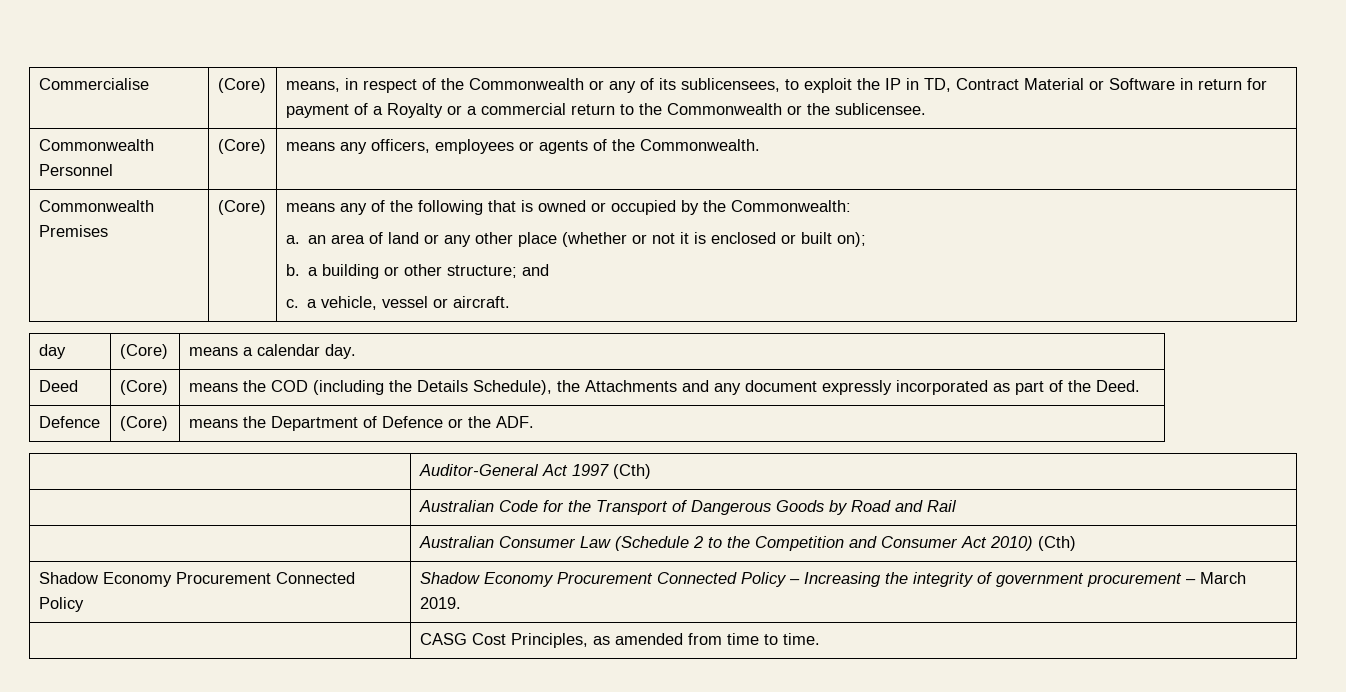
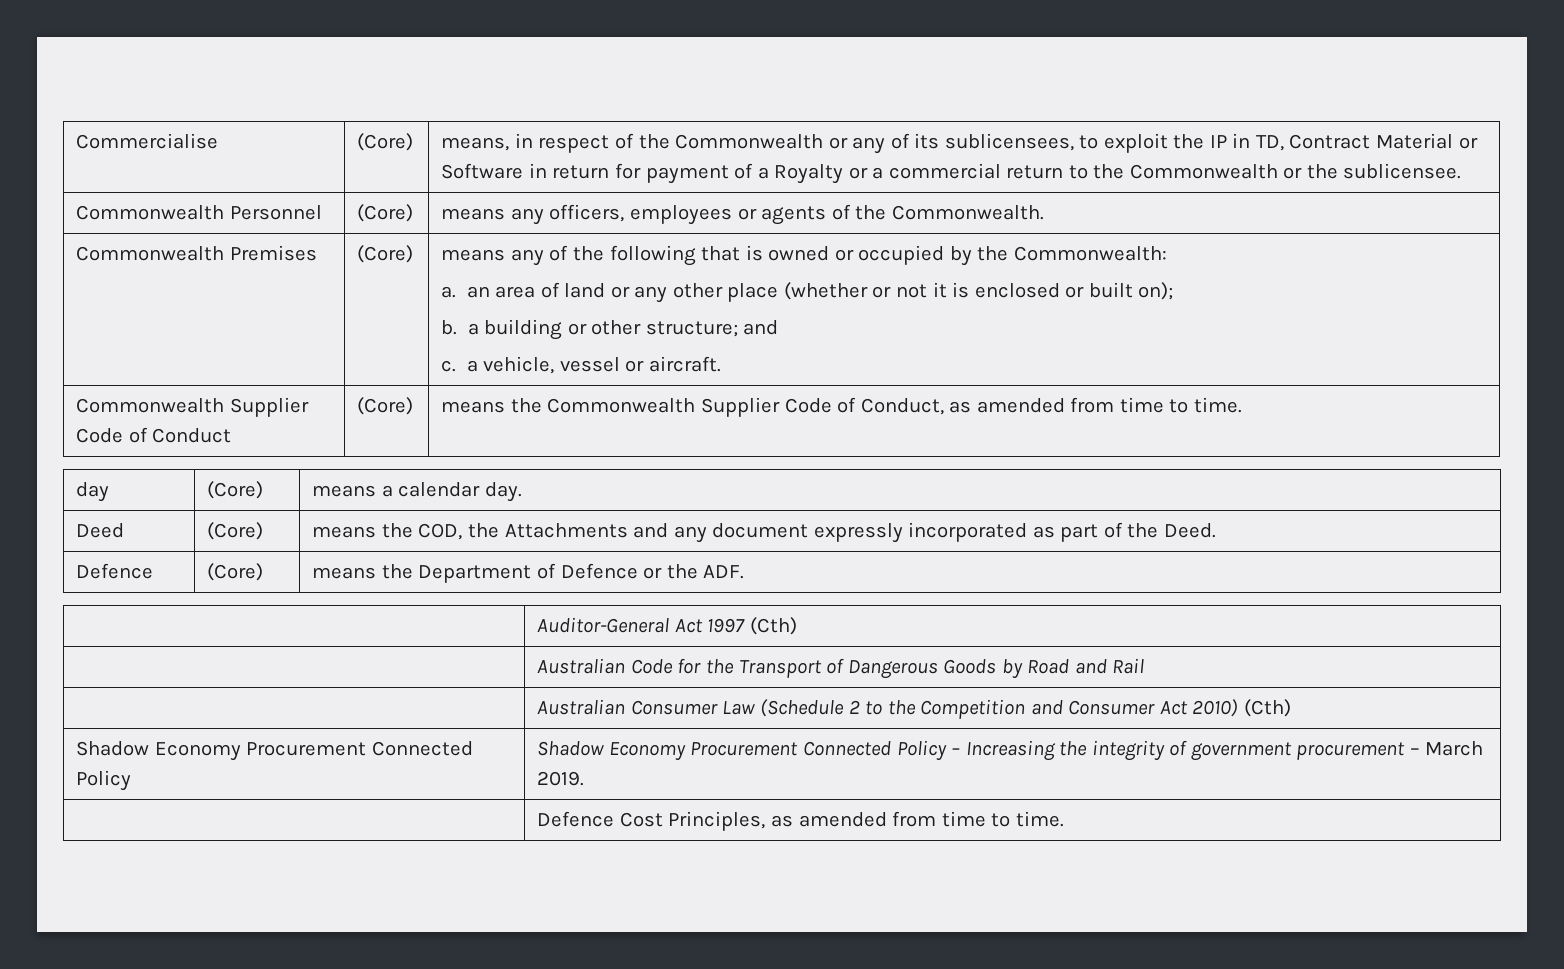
(511, 302) none -> [76,397,309,417] [76,427,232,443] [357,397,414,415] [441,397,1242,417] // Commonwealth Supplier Code of Conduct | (Core) | means the Commonwealth Supplier Code of Conduct, as amended from time to time.
[270,380,552,395] COD (including the Details Schedule), -> [418,523,463,540] COD,
[419,633,467,645] CASG -> [537,811,615,827] Defence

